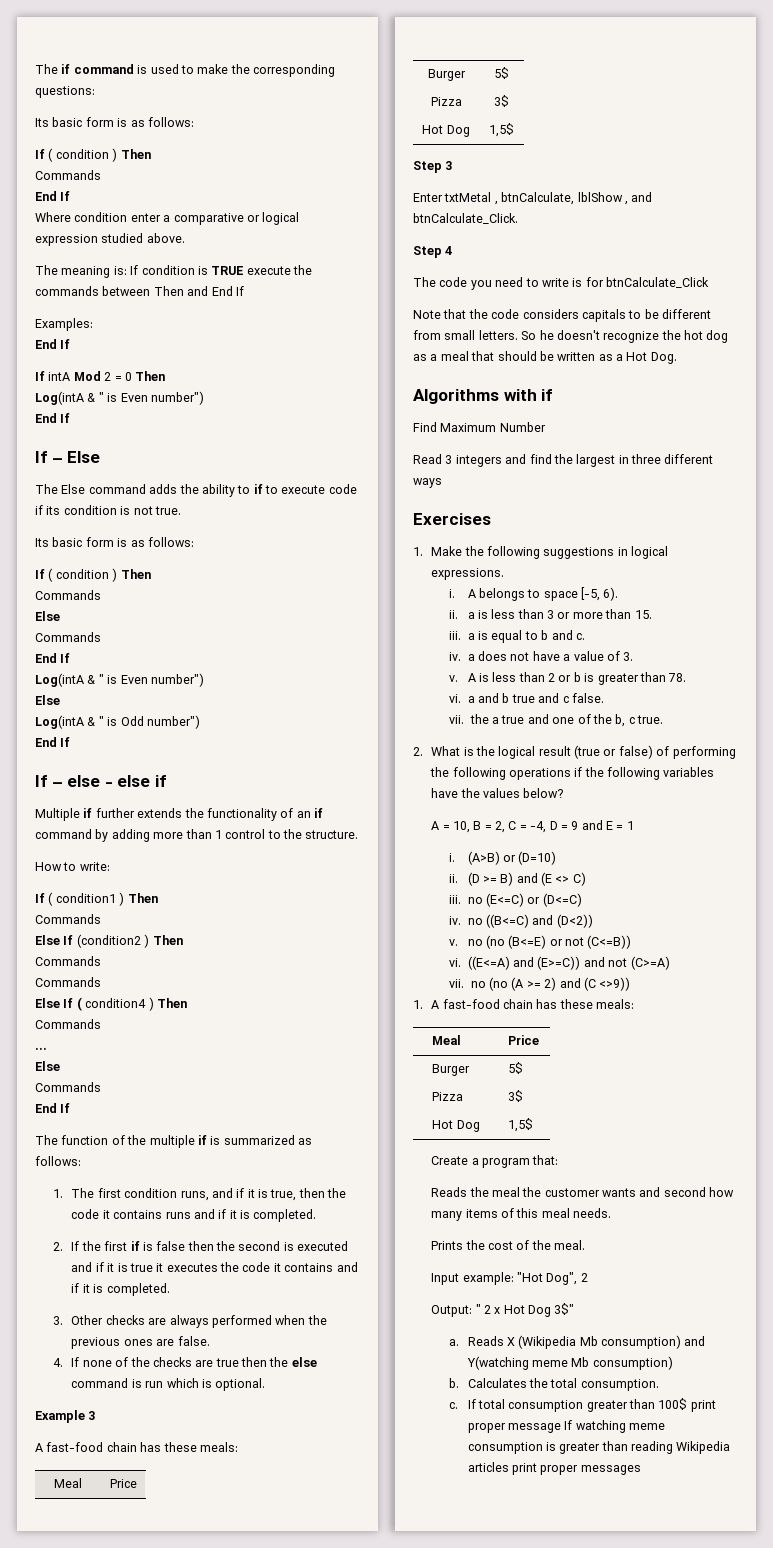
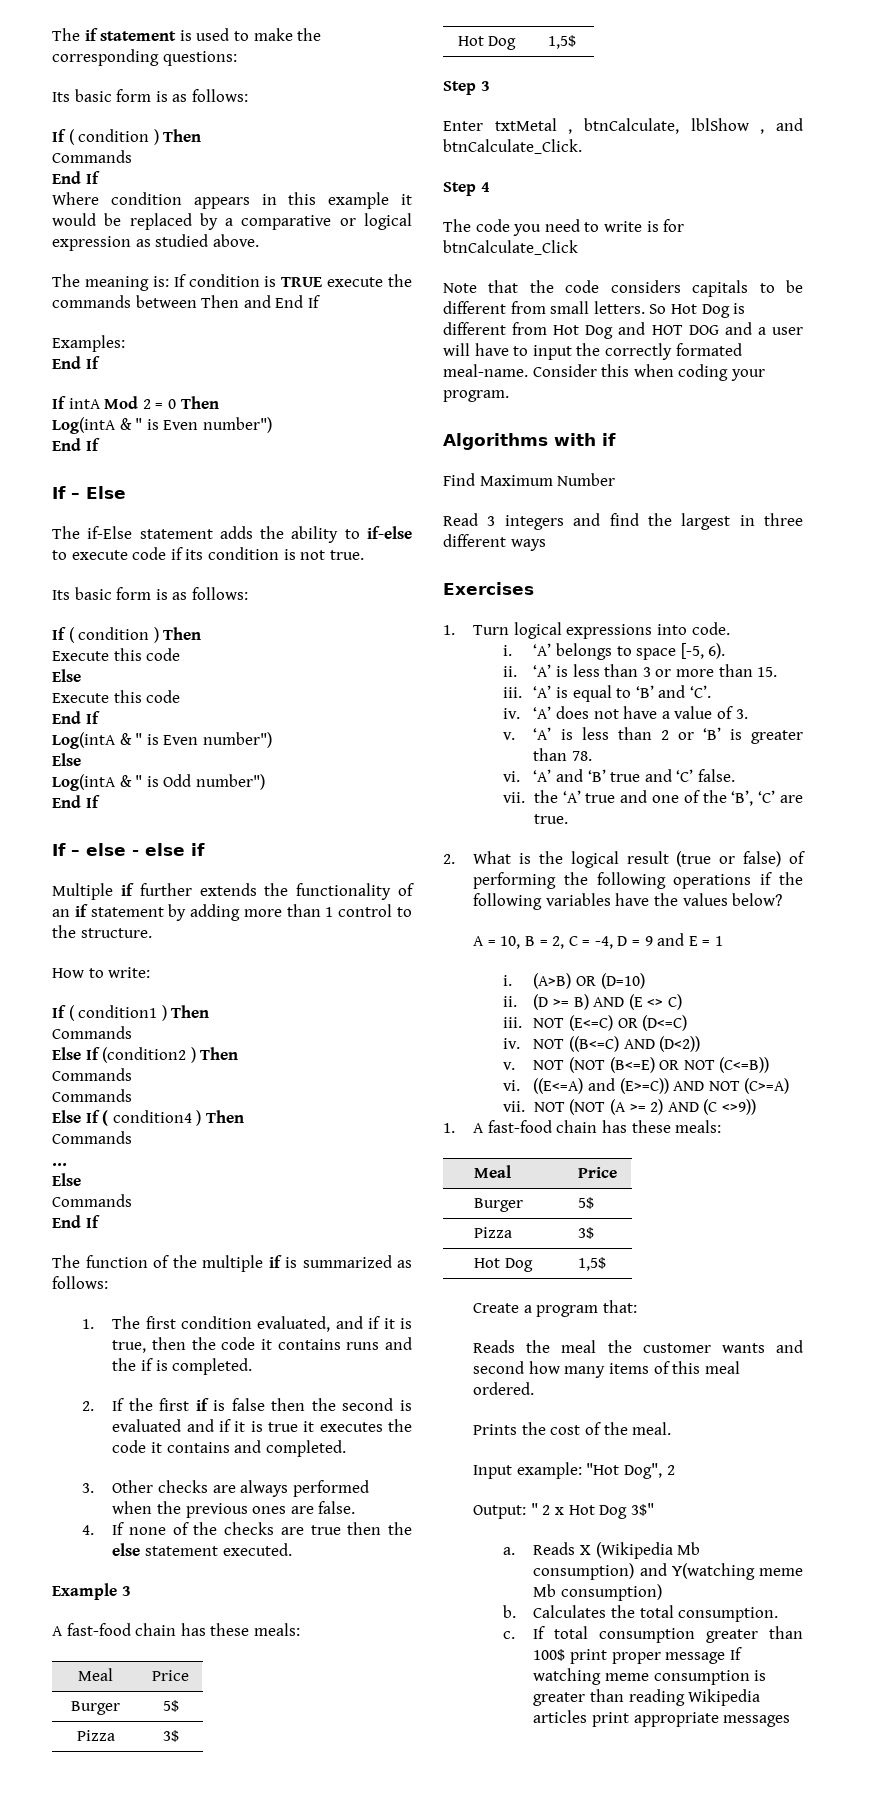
[73,64,134,74] command -> [100,31,177,41] statement
[130,213,161,222] enter -> [193,192,412,209] [52,213,218,230] appears in this example it would be replaced by
(98, 240) none -> [135,239,151,247] as
[61,484,146,494] Else command -> [87,526,213,539] if-Else statement
[253,484,263,494] if -> [366,526,412,539] if-else
[35,590,101,600] [35,611,60,621] [35,632,101,642] Commands // Else // Commands -> [52,648,181,661] [52,669,81,682] [52,690,181,703] Execute this code // Else // Execute this code
[35,829,92,839] command -> [90,907,164,917] statement
[180,1191,209,1201] runs, -> [257,1316,331,1332] evaluated,
[218,1209,237,1219] if it -> [112,1358,153,1371] the if
[297,1241,349,1251] executed -> [112,1419,182,1432] evaluated
[71,1283,104,1293] if it is -> (262, 1446) none
[71,1378,266,1391] command is run which is optional. -> [144,1543,292,1556] statement executed.
[539,330,729,343] [413,351,677,364] he doesn't recognize the hot dog as a meal that should be written as a Hot Dog. -> [670,303,746,318] [443,322,803,339] [443,343,742,360] [443,364,765,381] [443,390,509,402] Hot Dog is different from Hot Dog and HOT DOG and a user will have to input the correctly formated meal-name. Consider this when coding your program.
[431,546,669,559] [431,568,505,580] [449,589,476,598] Make the following suggestions in logical expressions. // i. A -> [473,622,730,639] [503,643,552,656] Turn logical expressions into code. // i. ‘A’
[467,612,475,619] a -> [533,664,552,677] ‘A’
[467,633,475,640] a -> [533,685,552,698] ‘A’
[541,630,585,640] [449,652,475,661] b and c. // iv. a -> [635,685,712,698] [503,706,552,719] ‘B’ and ‘C’. // iv. ‘A’
[467,673,476,682] A -> [533,727,552,740] ‘A’
[573,672,581,682] b -> [702,727,721,740] ‘B’
[467,693,569,703] a and b true and c -> [533,769,694,782] ‘A’ and ‘B’ true and ‘C’
[492,717,500,724] a -> [562,790,581,803] ‘A’
[615,714,635,727] b, c -> [731,790,803,806] ‘B’, ‘C’ are
[502,855,516,862] or -> [576,976,597,986] OR
[516,873,538,883] and -> [593,997,625,1007] AND
[467,893,541,907] no (E<=C) or -> [533,1015,638,1031] NOT (E<=C) OR
[467,914,554,928] no ((B<=C) and -> [533,1036,655,1052] NOT ((B<=C) AND
[467,935,585,949] no (no (B<=E) or not -> [533,1057,715,1073] NOT (NOT (B<=E) OR NOT
[583,957,628,967] and not -> [673,1081,740,1091] AND NOT
[470,977,509,991] no (no -> [533,1099,606,1115] NOT (NOT
[559,978,581,988] and -> [667,1102,699,1112] AND
[573,1208,612,1218] needs. -> [473,1382,535,1395] ordered.
[540,1465,579,1475] proper -> [633,1712,719,1727] appropriate

